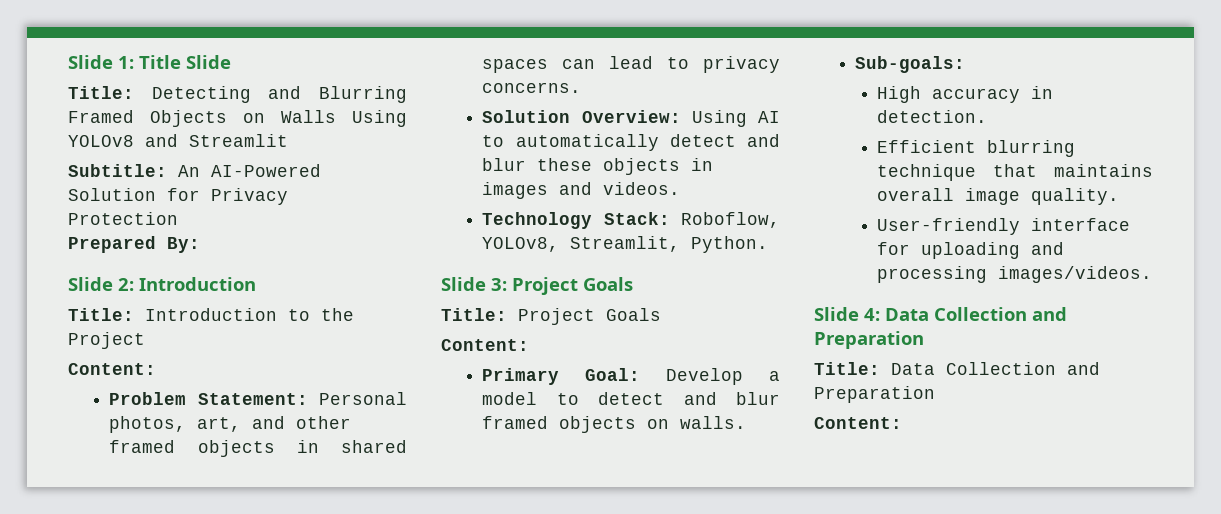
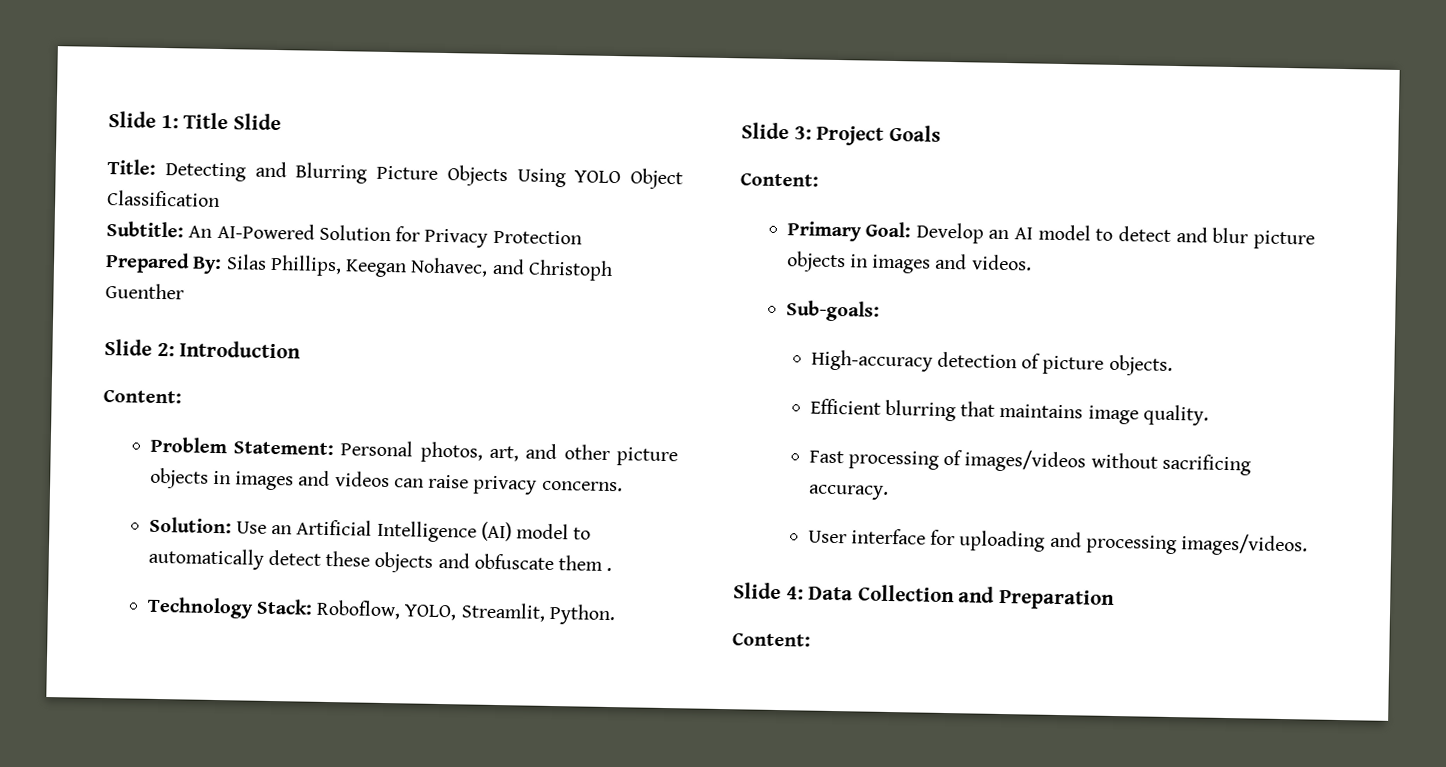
[68,110,407,127] [68,134,288,147] Framed Objects on Walls Using YOLOv8 and Streamlit -> [376,165,683,190] [107,190,220,208] Picture Objects Using YOLO Object Classification
[68,277,256,291] [68,308,354,321] [68,332,145,349] // Slide 2: Introduction // Title: Introduction to the Project -> [225,254,613,282] [105,282,184,300] [104,338,302,359] Silas Phillips, Keegan Nohavec, and Christoph Guenther // Slide 2: Introduction
[109,440,407,457] [482,56,780,73] [482,82,582,93] [482,110,780,127] [482,134,780,151] [482,158,714,175] [482,182,681,199] framed objects in shared spaces can lead to privacy concerns. // Solution Overview: Using AI to automatically detect and blur these objects in images and videos. -> [616,447,678,467] [149,467,623,495] [148,516,592,543] [147,547,613,573] picture objects in images and videos can raise privacy concerns. // Solution: Use an Artificial Intelligence (AI) model to automatically detect these objects and obfuscate them .
[482,237,560,252] YOLOv8, -> [404,604,458,621] YOLO,
[441,308,661,325] // Title: Project Goals -> (941, 133) none
[769,371,780,381] a -> [988,227,1034,240] an AI
[482,416,747,433] [855,56,966,73] [877,86,1054,103] [877,110,988,123] framed objects on walls. // Sub-goals: // High accuracy in detection. -> [1253,230,1315,250] [786,251,1032,274] [785,300,880,322] [810,349,1173,376] picture objects in images and videos. // Sub-goals: // High-accuracy detection of picture objects.
[877,164,977,181] technique -> (956, 410) none
[877,188,955,201] overall -> (1084, 411) none
[877,218,1021,235] User-friendly -> [808,449,1251,476] [807,484,889,500] [807,530,847,544] Fast processing of images/videos without sacrificing accuracy. // User
[814,362,1100,375] [814,386,935,403] // Title: Data Collection and Preparation -> (1115, 599) none

